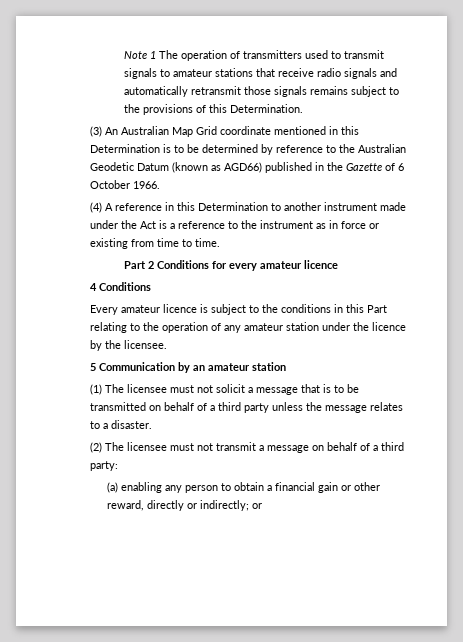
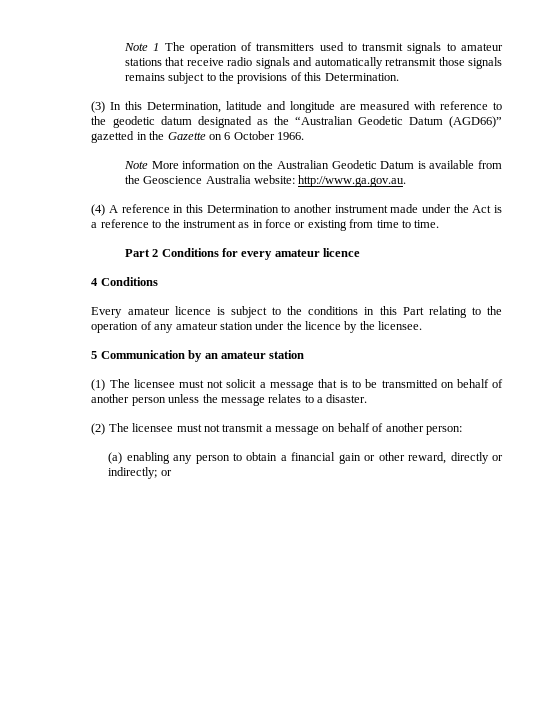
[105,126,360,137] [90,144,407,155] [90,162,405,173] [90,180,161,189] An Australian Map Grid coordinate mentioned in this Determination is to be determined by reference to the Australian Geodetic Datum (known as AGD66) published in the Gazette of 6 October 1966. -> [110,101,502,113] [91,116,503,128] [91,131,305,143] [123,160,502,169] [124,175,407,187] In this Determination, latitude and longitude are measured with reference to the geodetic datum designated as the “Australian Geodetic Datum (AGD66)” gazetted in the Gazette on 6 October 1966. // Note More information on the Australian Geodetic Datum is available from the Geoscience Australia website: http://www.ga.gov.au.
[210,402,270,413] a third party -> [91,394,166,406] another person
[373,442,405,451] [90,461,119,471] a third party: -> [385,423,462,435] another person:

